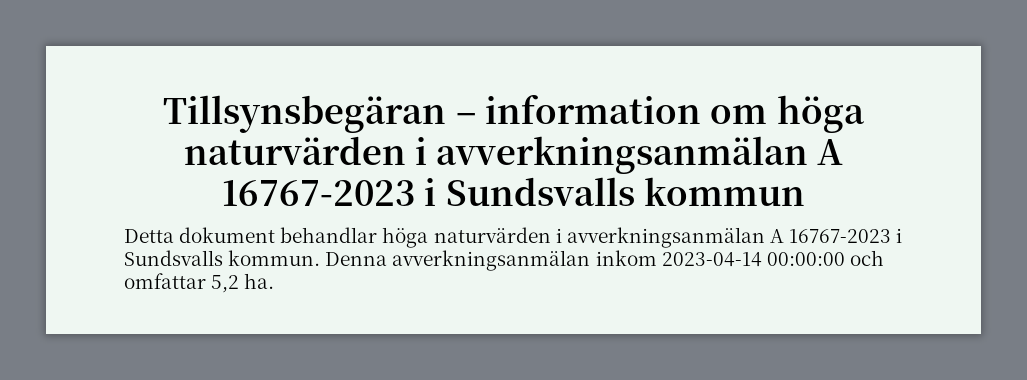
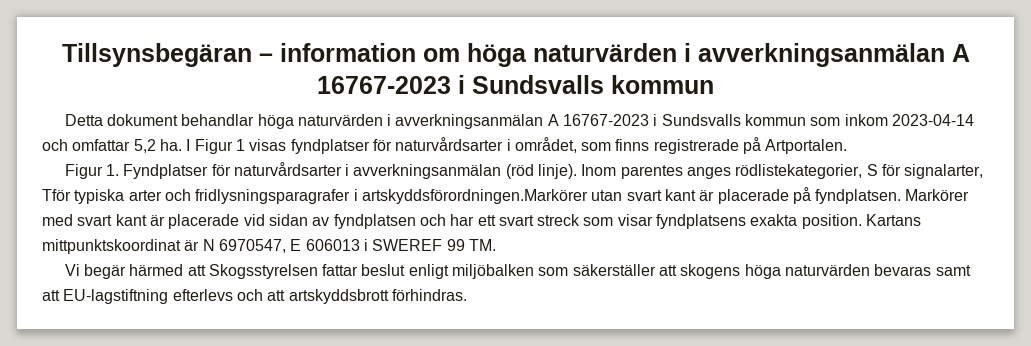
[228,250,591,271] kommun. Denna avverkningsanmälan -> [745,114,841,126] kommun som
[766,252,845,266] 00:00:00 -> (975, 120) none
(275, 281) none -> [186,137,848,154] [64,162,984,179] [42,187,970,204] [42,214,922,229] [42,239,496,254] [64,264,971,279] [42,289,467,304] I Figur 1 visas fyndplatser för naturvårdsarter i området, som finns registrerade på Artportalen. // Figur 1. Fyndplatser för naturvårdsarter i avverkningsanmälan (röd linje). Inom parentes anges rödlistekategorier, S för signalarter, Tför typiska arter och fridlysningsparagrafer i artskyddsförordningen.Markörer utan svart kant är placerade på fyndplatsen. Markörer med svart kant är placerade vid sidan av fyndplatsen och har ett svart streck som visar fyndplatsens exakta position. Kartans mittpunktskoordinat är N 6970547, E 606013 i SWEREF 99 TM. // Vi begär härmed att Skogsstyrelsen fattar beslut enligt miljöbalken som säkerställer att skogens höga naturvärden bevaras samt att EU-lagstiftning efterlevs och att artskyddsbrott förhindras.

